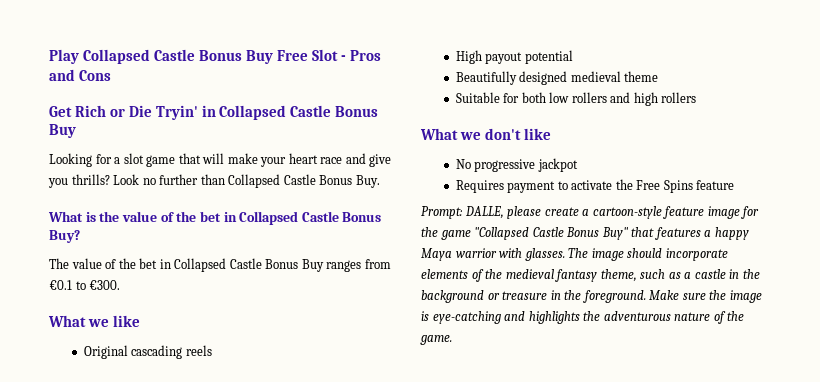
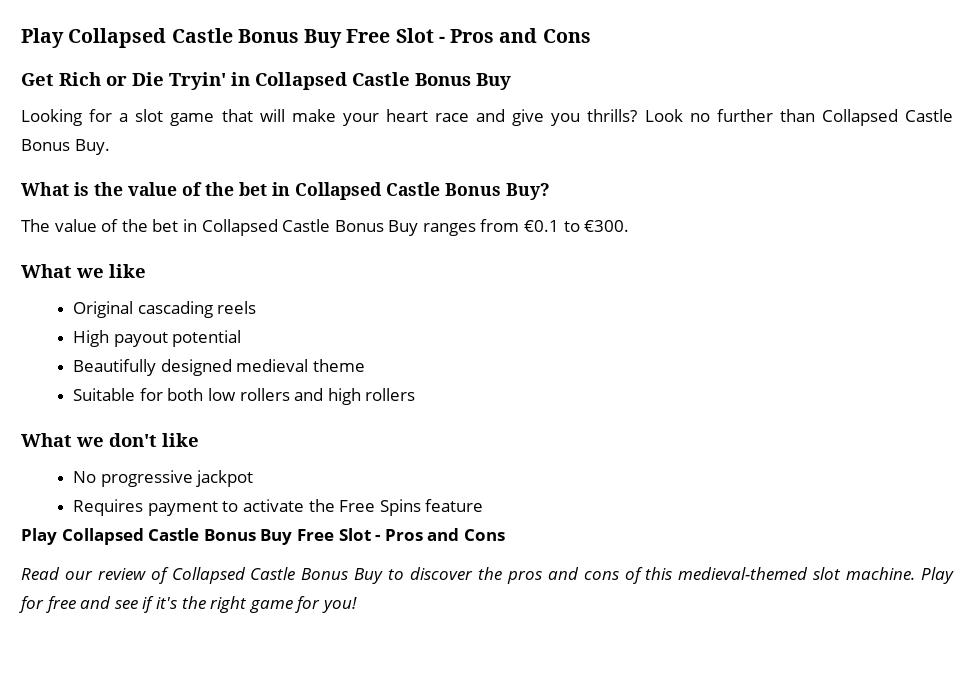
[421,206,760,219] [421,227,749,240] [421,248,728,261] [421,269,760,282] [421,290,762,303] [421,311,745,324] [420,335,452,345] Prompt: DALLE, please create a cartoon-style feature image for the game "Collapsed Castle Bonus Buy" that features a happy Maya warrior with glasses. The image should incorporate elements of the medieval fantasy theme, such as a castle in the background or treasure in the foreground. Make sure the image is eye-catching and highlights the adventurous nature of the game. -> [21,528,505,545] [21,567,955,584] [19,596,357,613] Play Collapsed Castle Bonus Buy Free Slot - Pros and Cons // Read our review of Collapsed Castle Bonus Buy to discover the pros and cons of this medieval-themed slot machine. Play for free and see if it's the right game for you!

